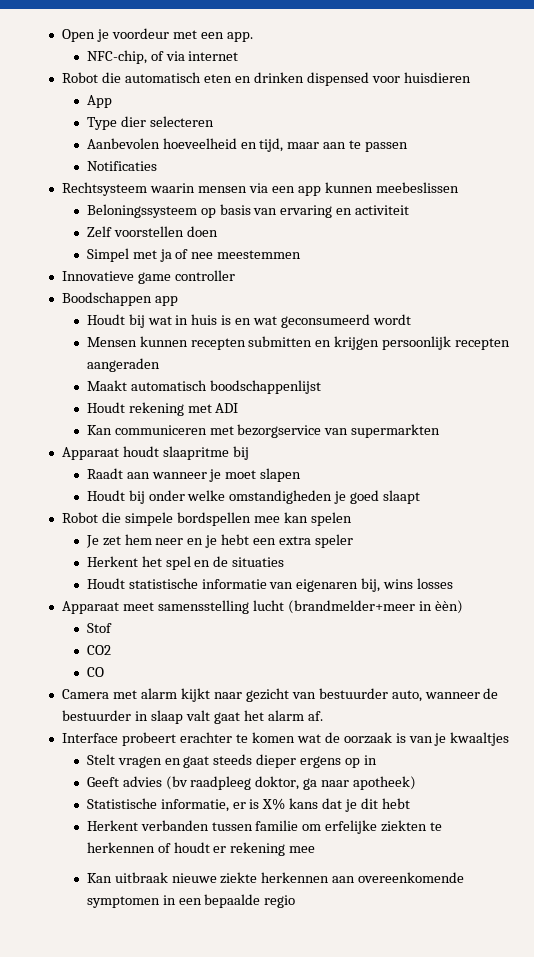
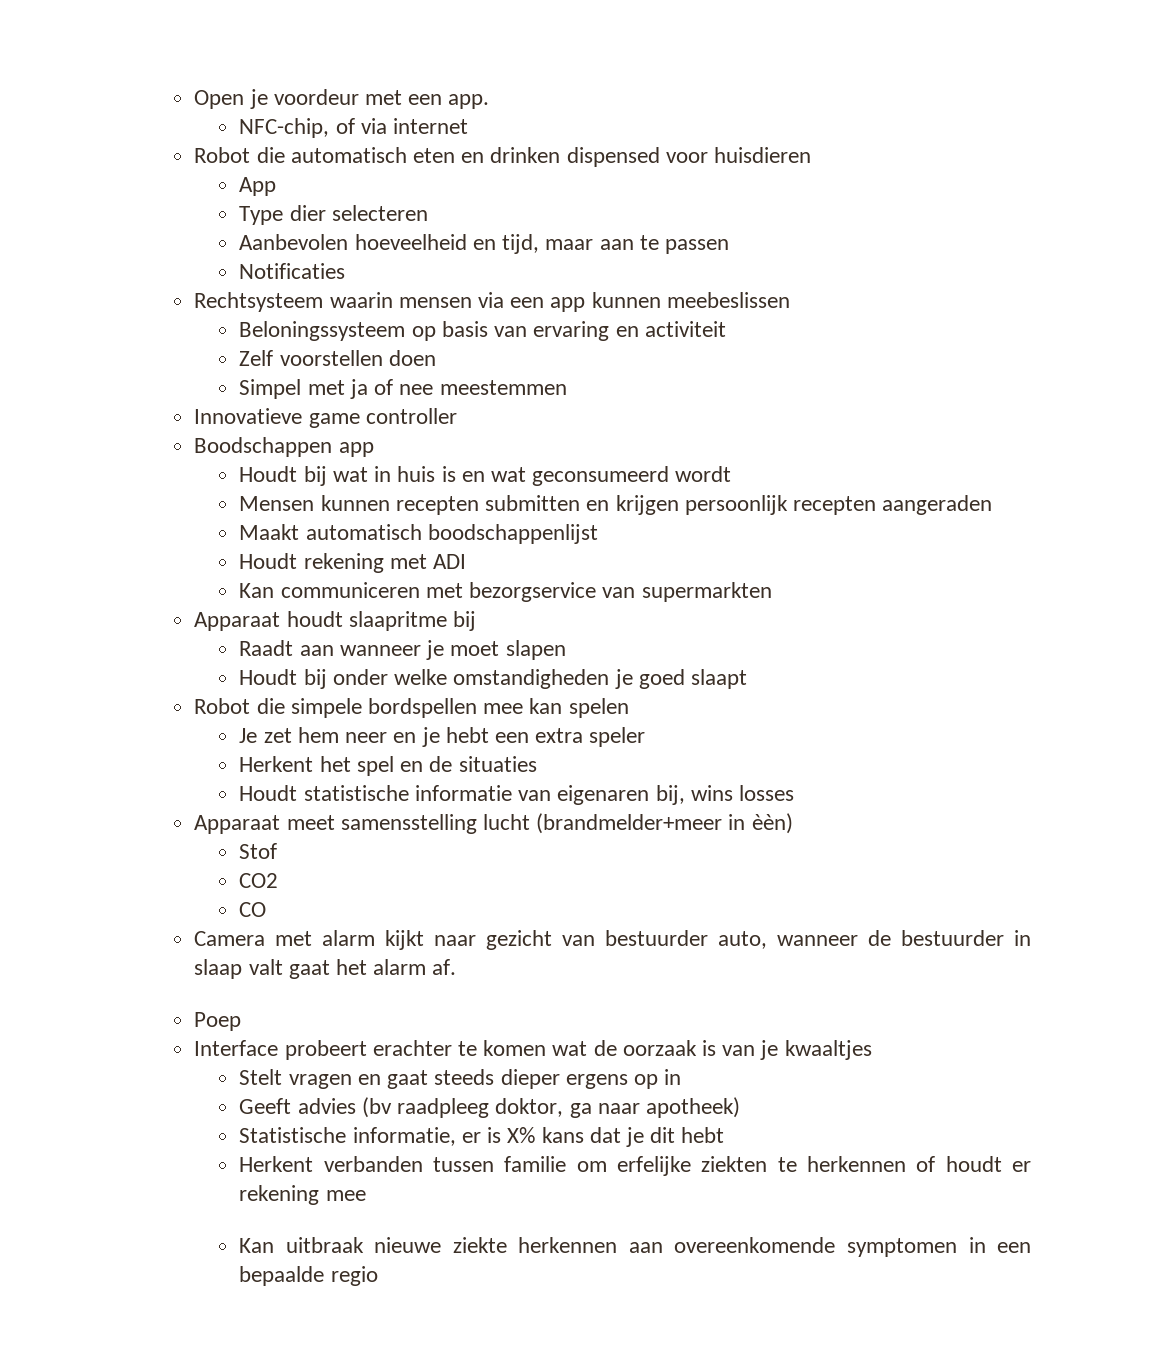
(323, 716) none -> [194,1012,242,1031] // Poep

